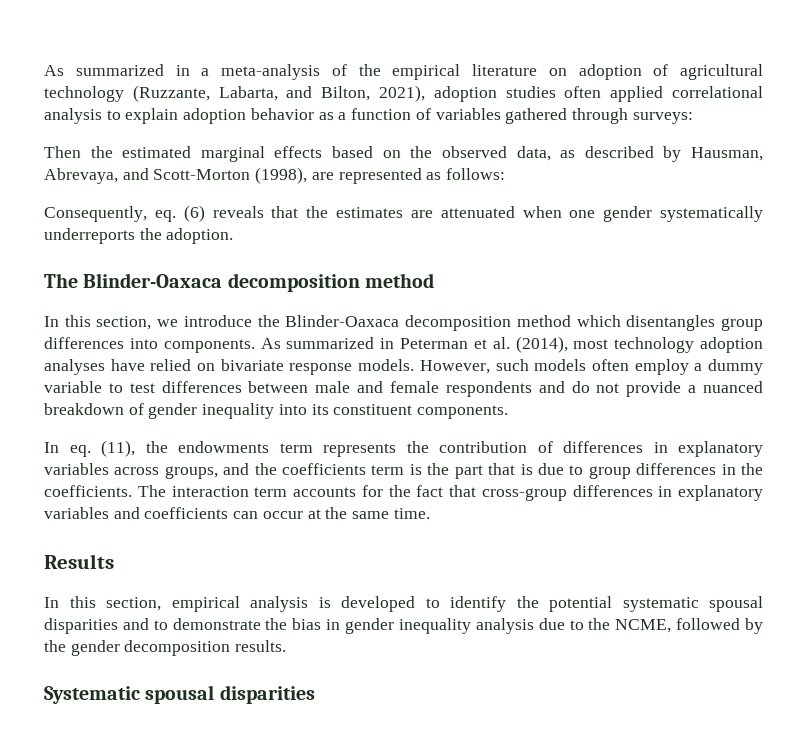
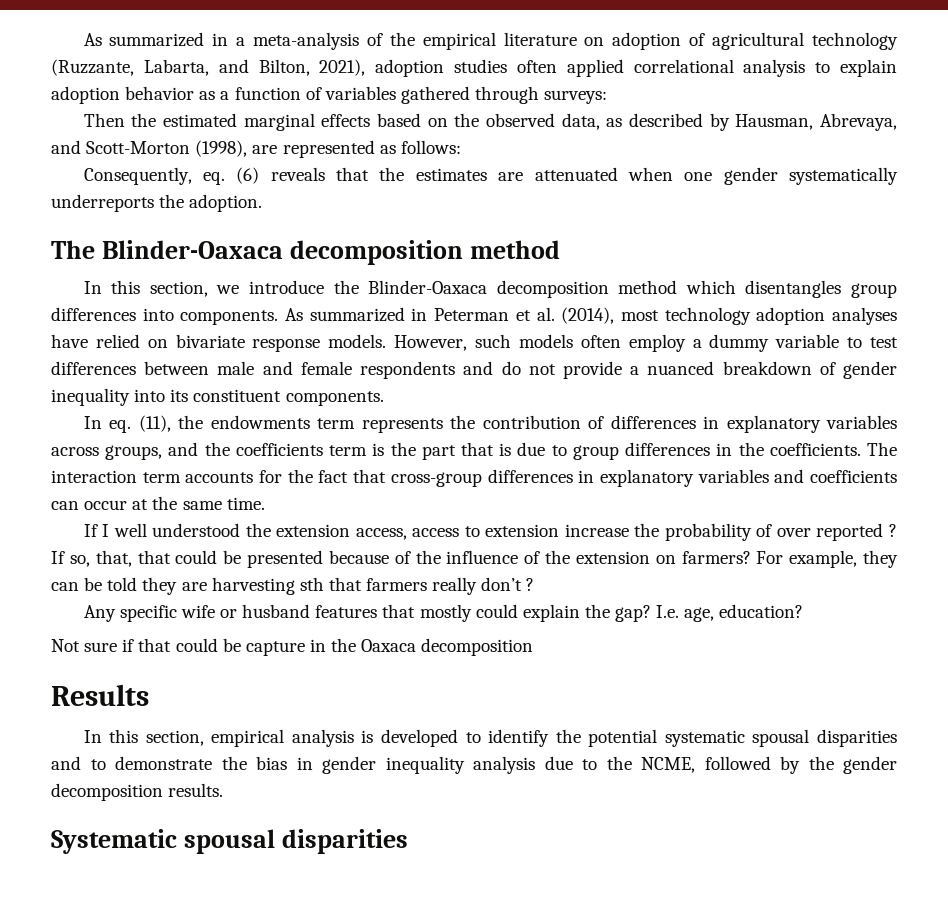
(430, 513) none -> [83,523,897,541] [51,550,899,568] [51,577,535,595] [83,604,804,622] [51,638,534,656] // If I well understood the extension access, access to extension increase the probability of over reported ? If so, that, that could be presented because of the influence of the extension on farmers? For example, they can be told they are harvesting sth that farmers really don’t ? // Any specific wife or husband features that mostly could explain the gap? I.e. age, education? // Not sure if that could be capture in the Oaxaca decomposition

